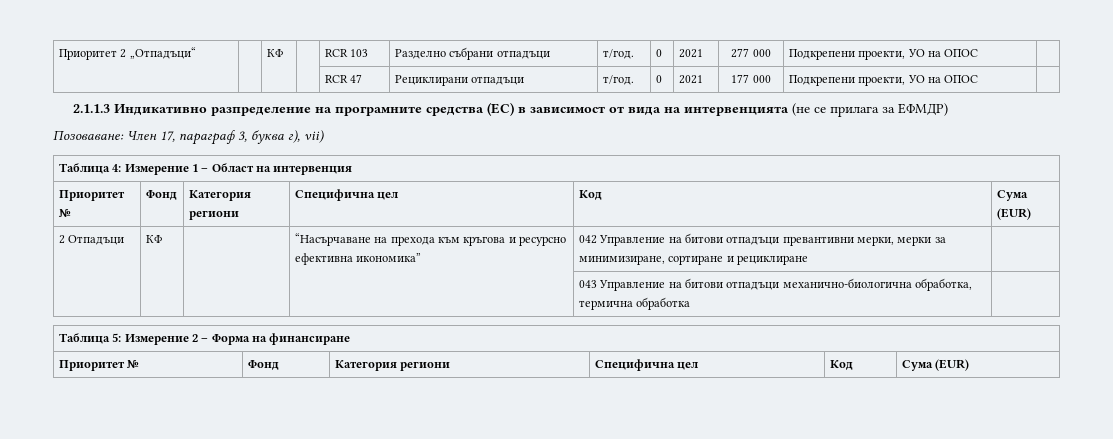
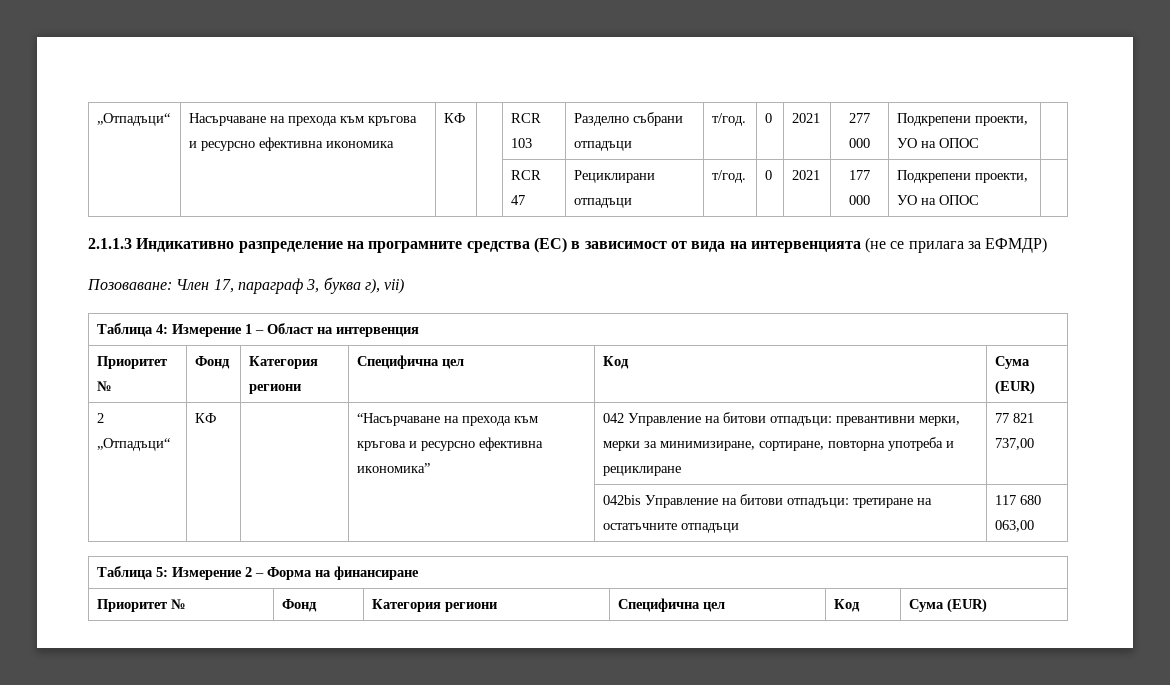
[58,47,196,60] Приоритет 2 „Отпадъци“ | -> [97,113,171,126] [189,113,418,126] [189,137,395,151] „Отпадъци“ | Насърчаване на прехода към кръгова и ресурсно ефективна икономика
[68,235,125,245] Отпадъци -> [97,438,171,451] „Отпадъци“
[726,236,780,245] отпадъци -> [770,416,833,426] отпадъци:
[668,255,724,265] сортиране -> [759,437,944,451] сортиране, повторна употреба
[578,278,973,291] [578,297,691,310] // | | | | 043 Управление на битови отпадъци механично-биологична обработка, термична обработка | -> [995,413,1035,423] [995,438,1035,450] [603,494,933,508] [603,523,740,533] [995,495,1042,505] [995,520,1035,532] 77 821 737,00 // | | | | 042bis Управление на битови отпадъци: третиране на остатъчните отпадъци | 117 680 063,00

